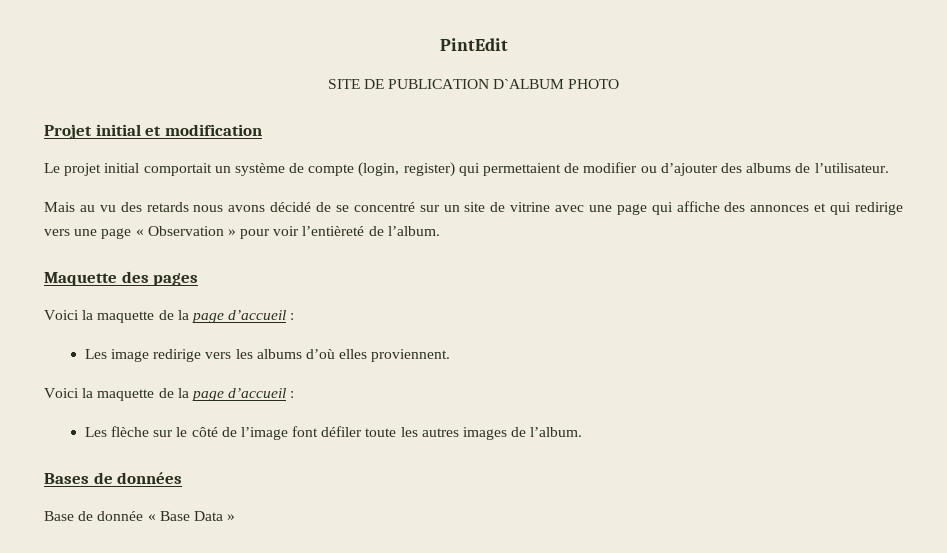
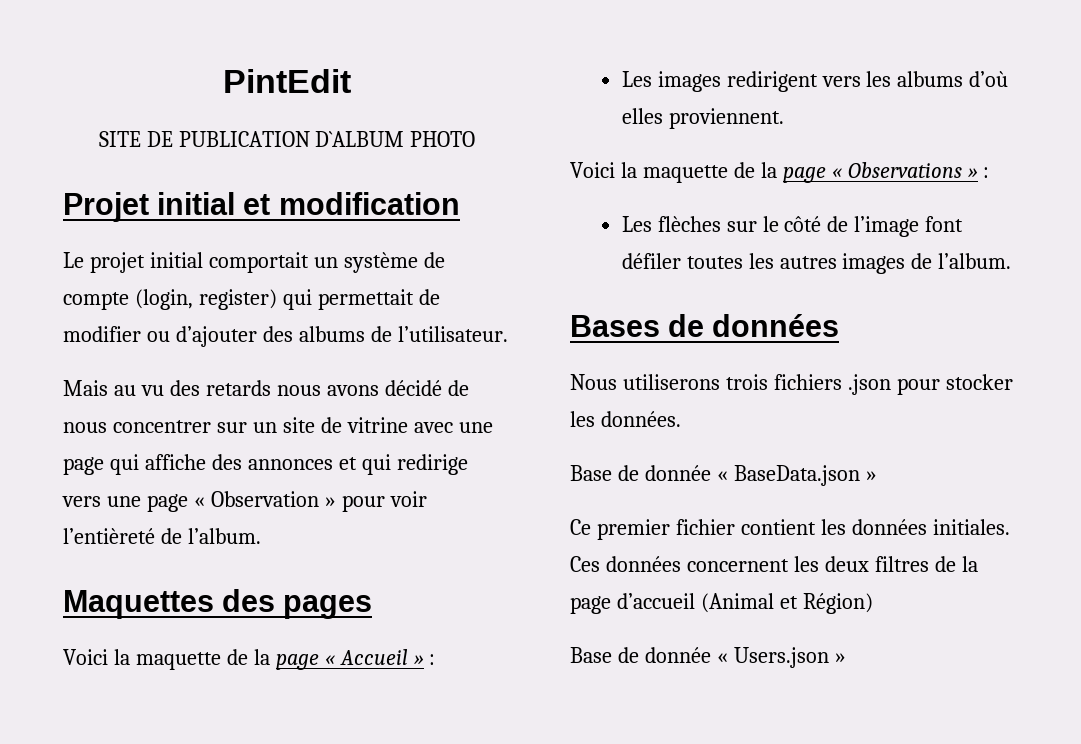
[483,163,562,176] permettaient -> [317,289,414,310] permettait
[335,202,415,212] se concentré -> [63,420,211,433] nous concentrer
[44,272,117,286] Maquette -> [63,590,214,619] Maquettes
[228,310,295,320] [84,349,202,362] d’accueil : // Les image redirige -> [324,649,436,665] [621,71,818,92] « Accueil » : // Les images redirigent
[228,388,295,398] [84,426,149,437] d’accueil : // Les flèche -> [831,162,990,178] [621,216,721,232] « Observations » : // Les flèches
[365,428,397,437] toute -> [686,256,743,269] toutes
[44,511,223,521] Base de donnée « Base Data -> [570,374,1013,395] [570,411,681,427] [570,465,877,486] [570,519,1010,540] [570,556,978,572] [570,593,873,614] [570,647,829,668] Nous utiliserons trois fichiers .json pour stocker les données. // Base de donnée « BaseData.json » // Ce premier fichier contient les données initiales. Ces données concernent les deux filtres de la page d’accueil (Animal et Région) // Base de donnée « Users.json

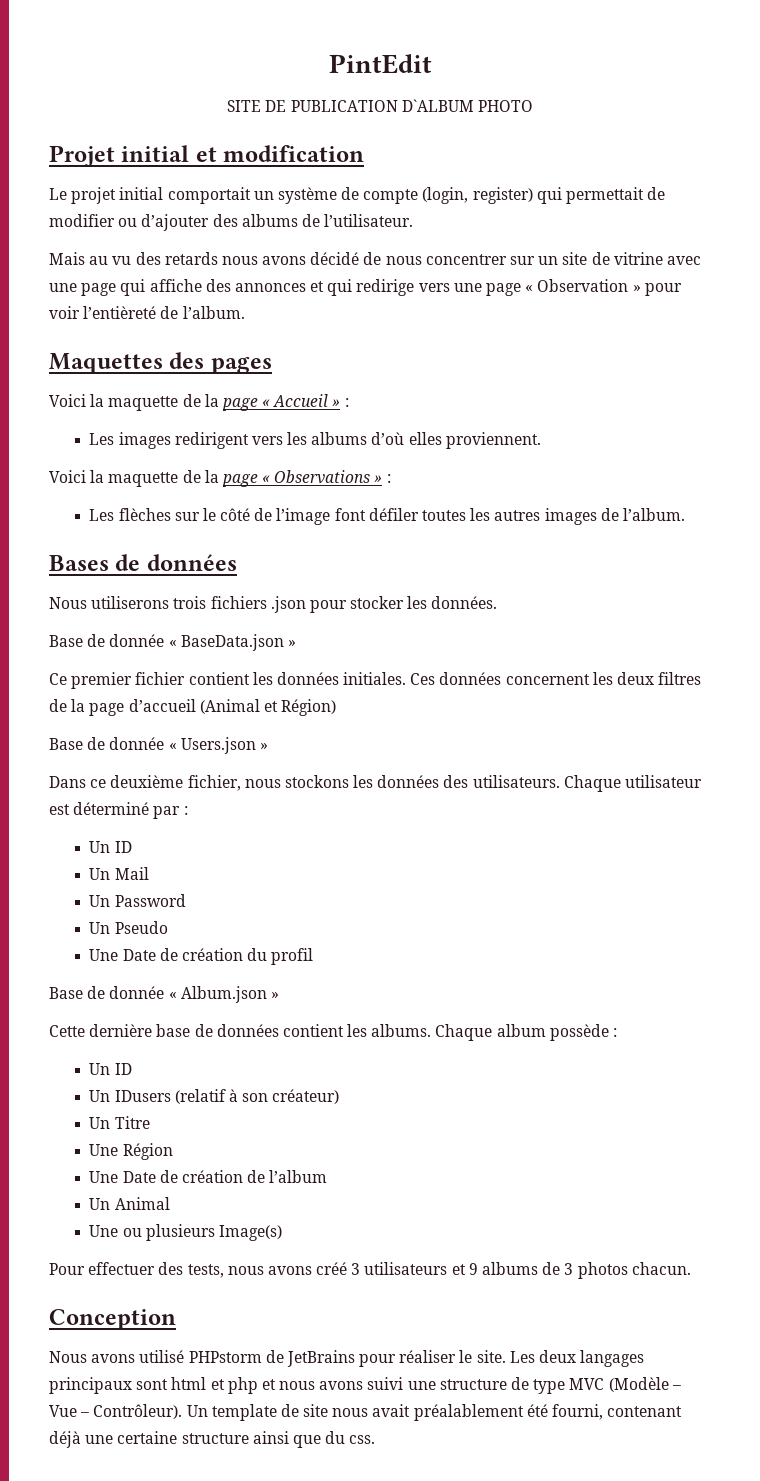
(846, 658) none -> [49,775,703,792] [49,802,188,819] [89,841,132,853] [89,867,149,880] [89,894,186,907] [89,921,168,934] [89,948,314,965] [49,986,279,1003] [49,1024,618,1041] [89,1063,132,1075] [89,1089,340,1104] [89,1116,150,1129] [89,1143,173,1160] [89,1170,328,1183] [89,1197,170,1210] [89,1224,282,1241] [49,1262,691,1279] [49,1309,176,1330] [49,1350,645,1367] [49,1377,681,1394] [49,1404,683,1421] [49,1431,376,1448] // Dans ce deuxième fichier, nous stockons les données des utilisateurs. Chaque utilisateur est déterminé par : // Un ID // Un Mail // Un Password // Un Pseudo // Une Date de création du profil // Base de donnée « Album.json » // Cette dernière base de données contient les albums. Chaque album possède : // Un ID // Un IDusers (relatif à son créateur) // Un Titre // Une Région // Une Date de création de l’album // Un Animal // Une ou plusieurs Image(s) // Pour effectuer des tests, nous avons créé 3 utilisateurs et 9 albums de 3 photos chacun. // Conception // Nous avons utilisé PHPstorm de JetBrains pour réaliser le site. Les deux langages principaux sont html et php et nous avons suivi une structure de type MVC (Modèle – Vue – Contrôleur). Un template de site nous avait préalablement été fourni, contenant déjà une certaine structure ainsi que du css.

